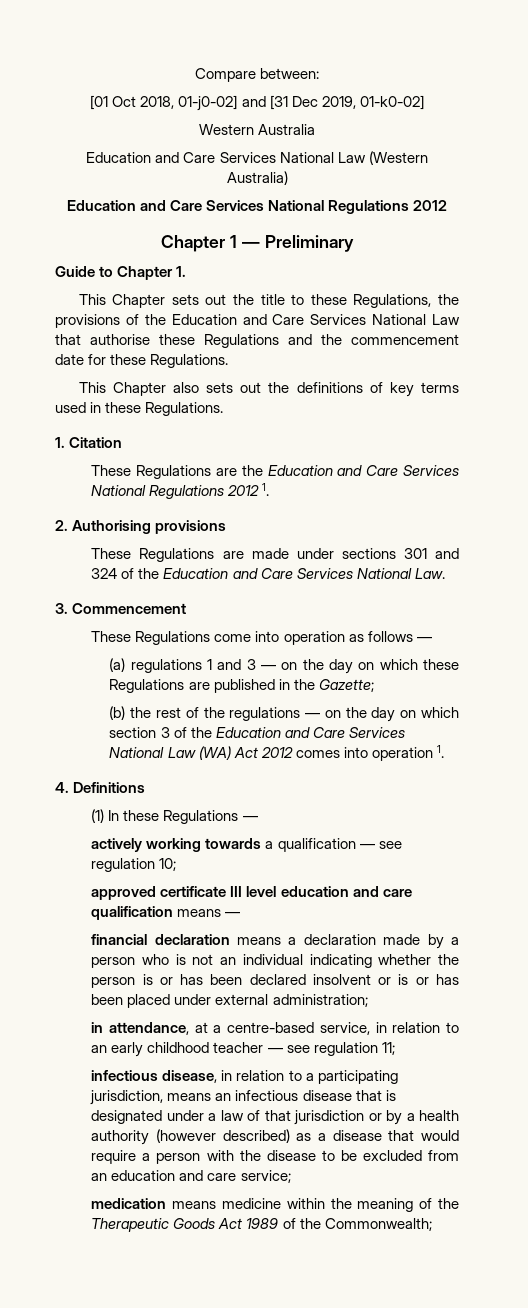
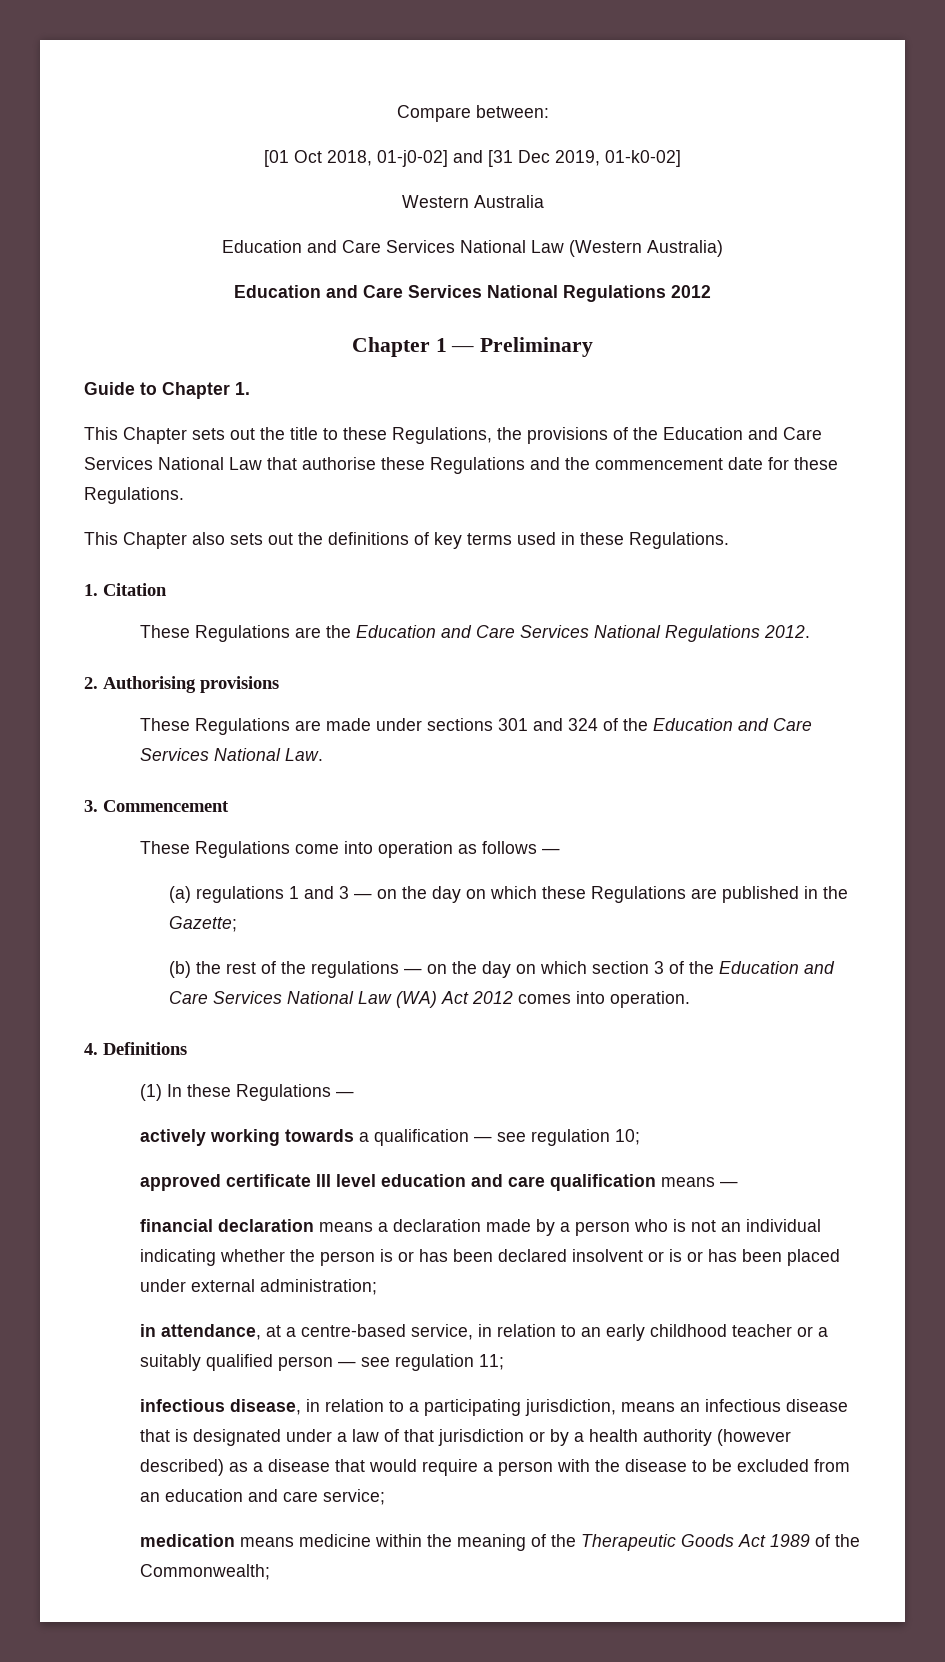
[227,483,270,496] 2012 1. -> [764,625,811,638] 2012.
[371,745,444,761] operation 1. -> [609,991,690,1008] operation.
(264, 1047) none -> [797,1326,829,1337] [140,1354,334,1371] or a suitably qualified person

